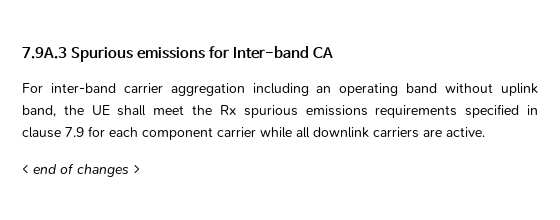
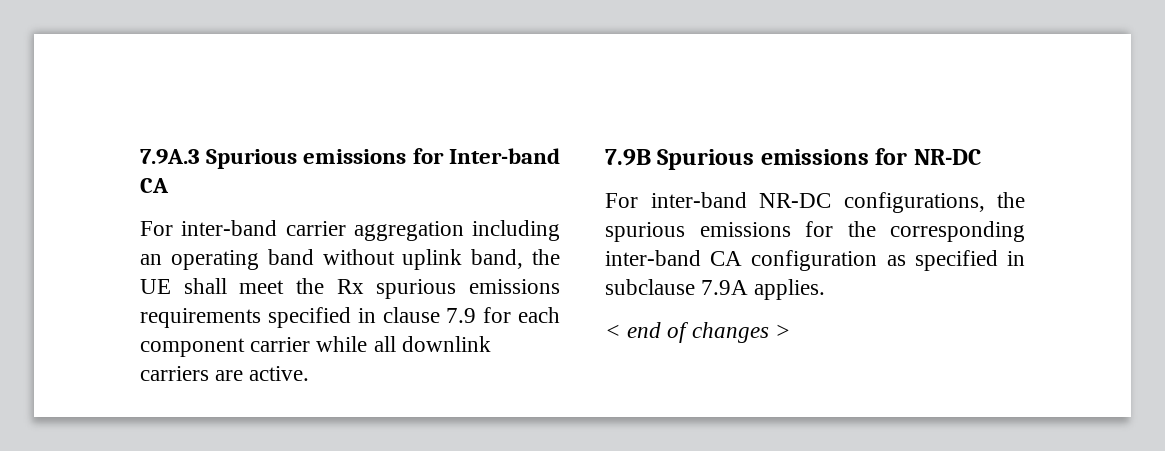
(485, 132) none -> [605,148,981,170] [605,192,1025,213] [605,221,1025,242] [605,250,1025,271] [605,279,826,300] // 7.9B Spurious emissions for NR-DC // For inter-band NR-DC configurations, the spurious emissions for the corresponding inter-band CA configuration as specified in subclause 7.9A applies.

